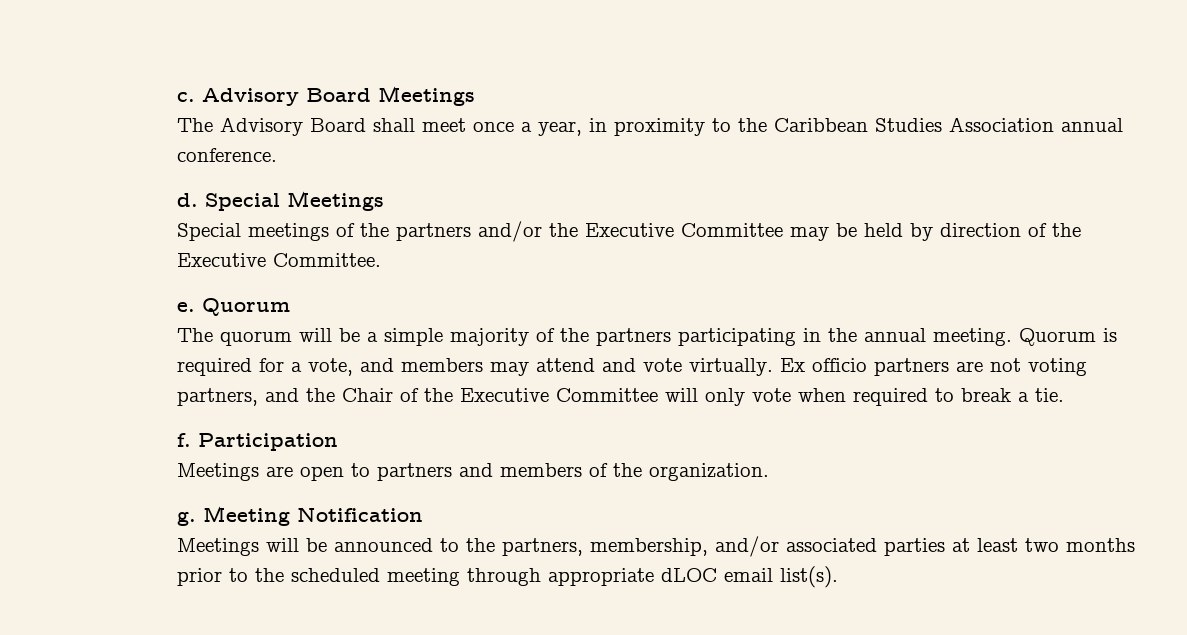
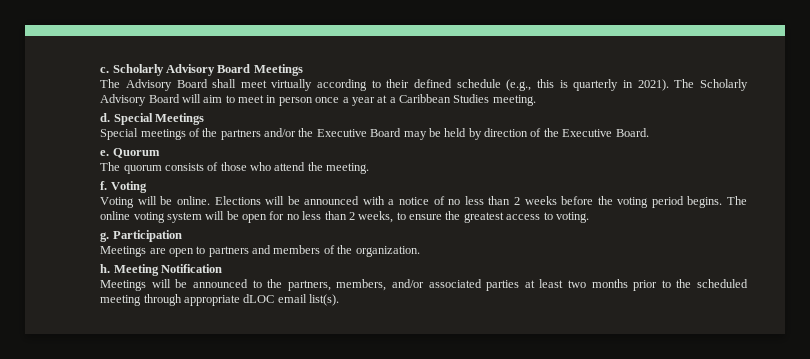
(196, 97) none -> [112,64,164,76] Scholarly
[473,117,1124,136] [177,148,278,162] once a year, in proximity to the Caribbean Studies Association annual conference. -> [271,79,749,91] [100,94,536,106] virtually according to their defined schedule (e.g., this is quarterly in 2021). The Scholarly Advisory Board will aim to meet in person once a year at a Caribbean Studies meeting.
[681,223,784,237] Committee -> [370,128,402,137] Board
[273,253,382,267] Committee. -> [615,128,649,137] Board.
[299,328,1118,346] [177,358,1088,376] [177,388,1065,406] [177,433,192,447] will be a simple majority of the partners participating in the annual meeting. Quorum is required for a vote, and members may attend and vote virtually. Ex officio partners are not voting partners, and the Chair of the Executive Committee will only vote when required to break a tie. // f. -> [164,162,370,174] [100,181,147,193] [100,196,747,208] [100,211,589,223] [100,232,110,242] consists of those who attend the meeting. // f. Voting // Voting will be online. Elections will be announced with a notice of no less than 2 weeks before the voting period begins. The online voting system will be open for no less than 2 weeks, to ensure the greatest access to voting. // g.
[177,511,197,526] g. -> [100,264,111,273] h.
[590,538,709,556] membership, -> [336,279,387,291] members,

